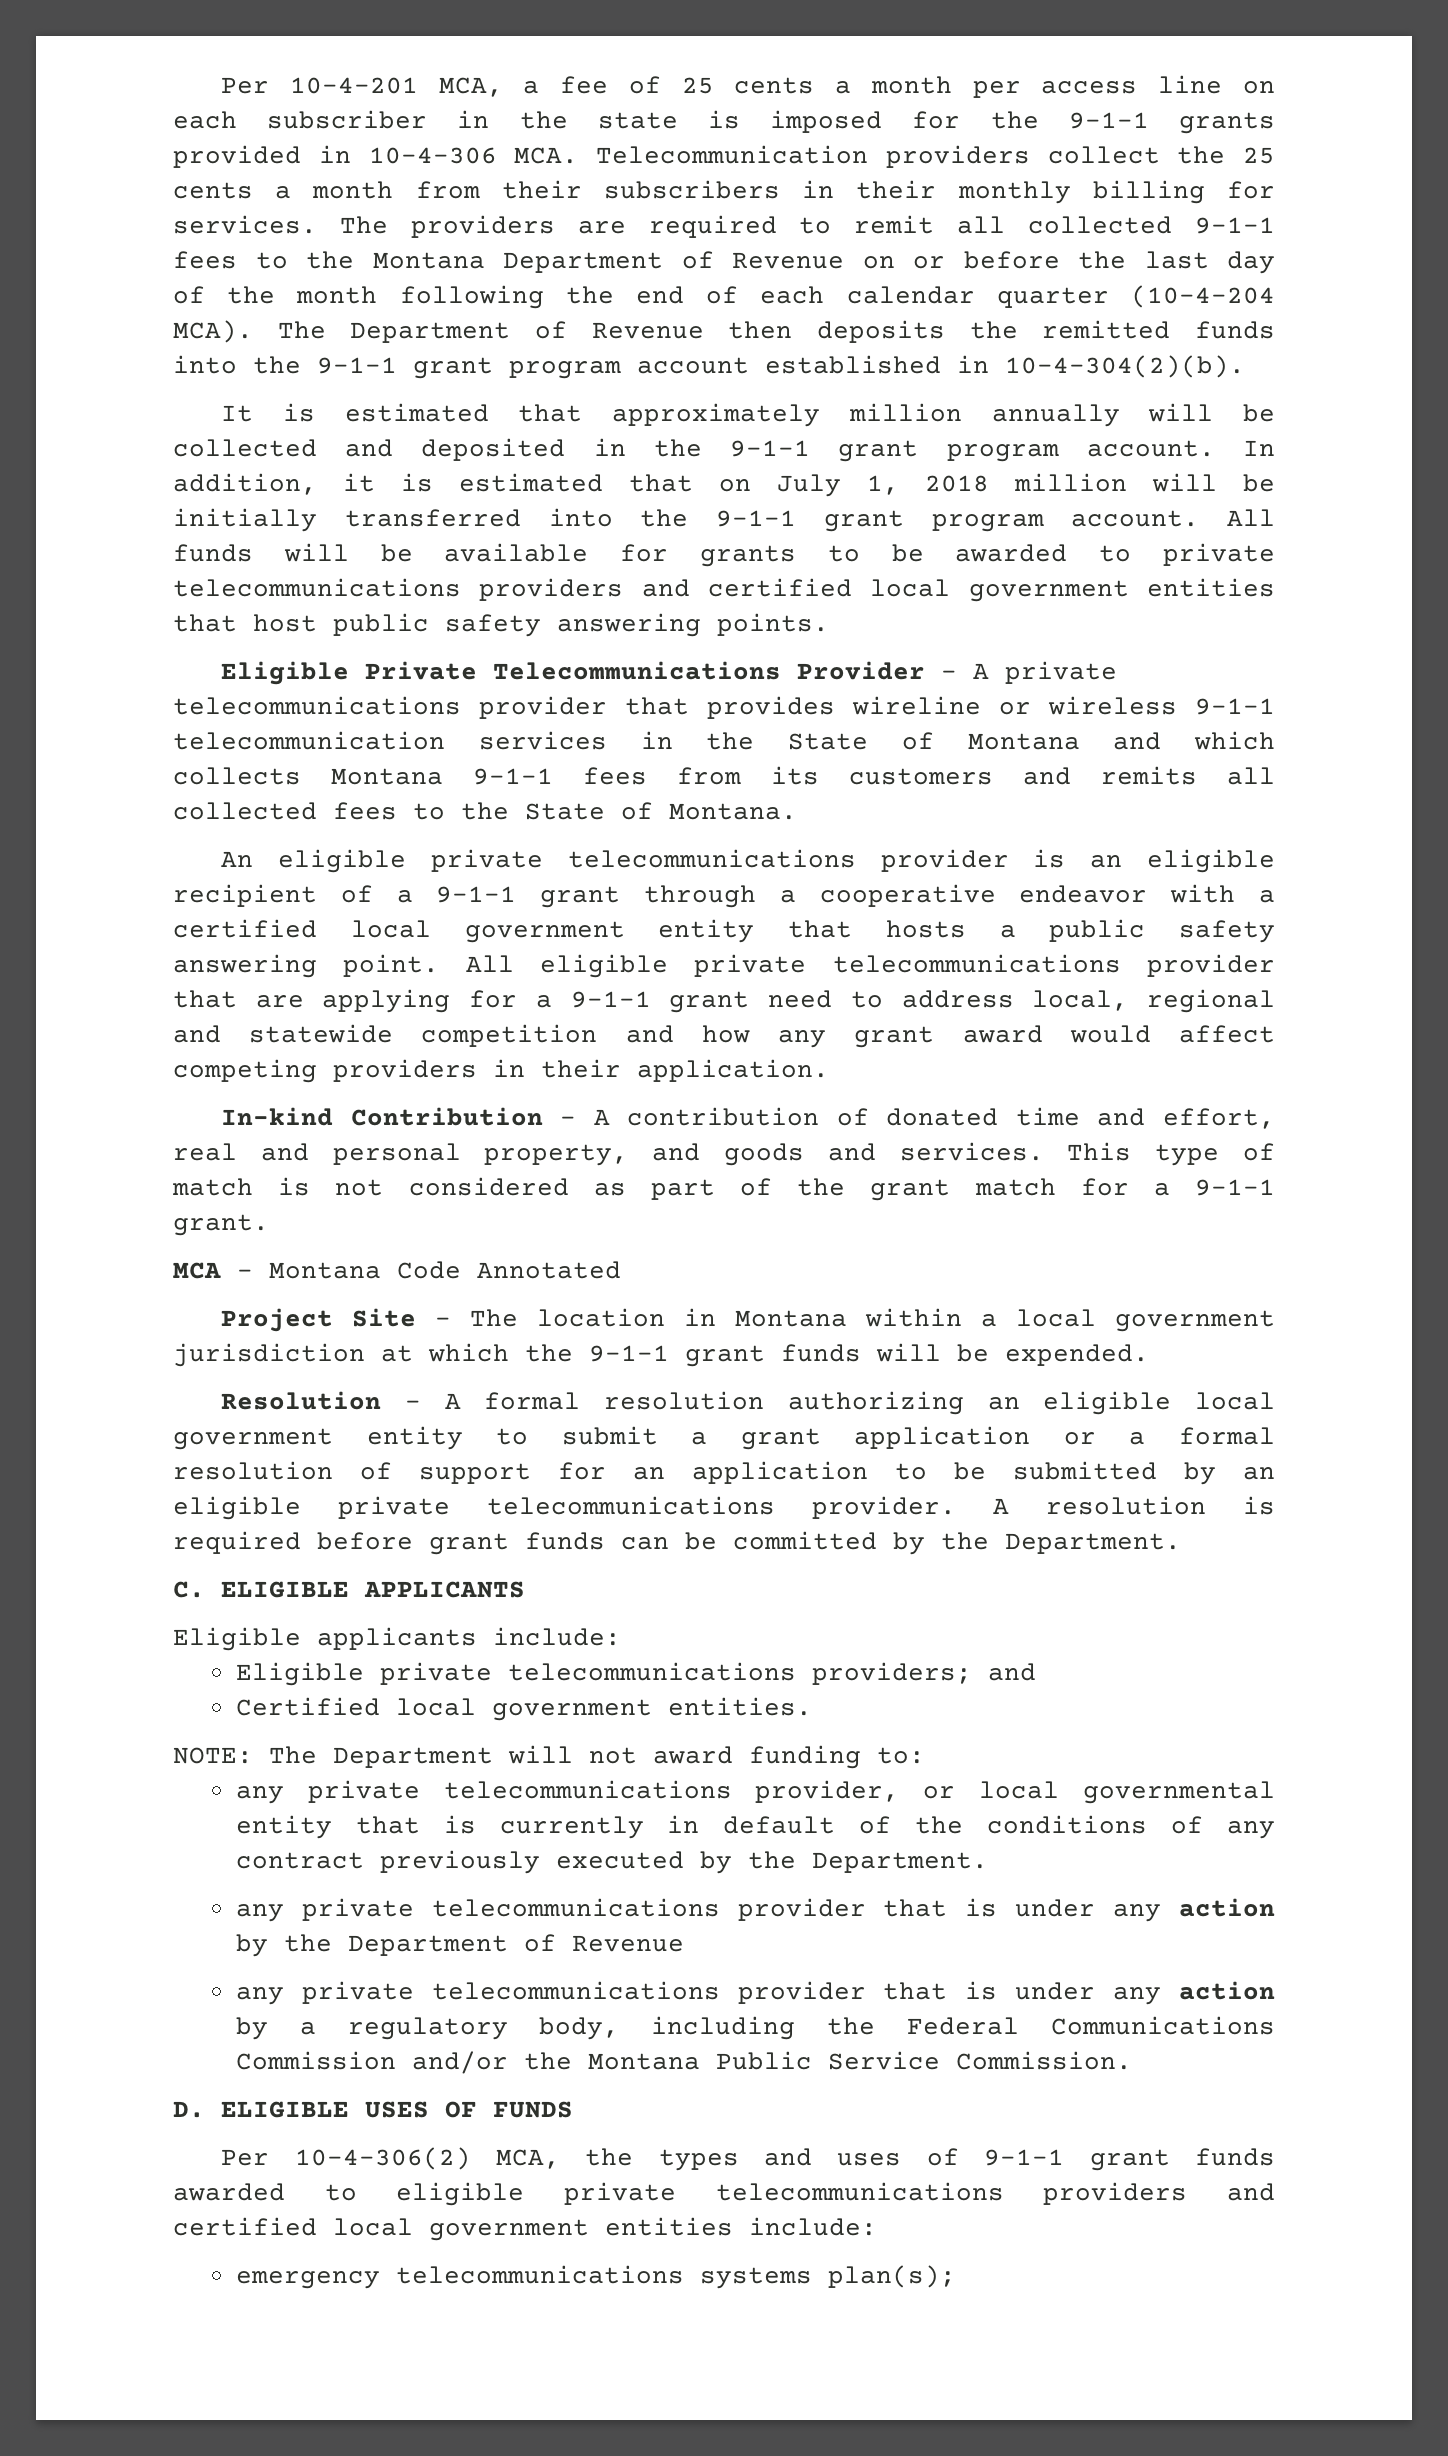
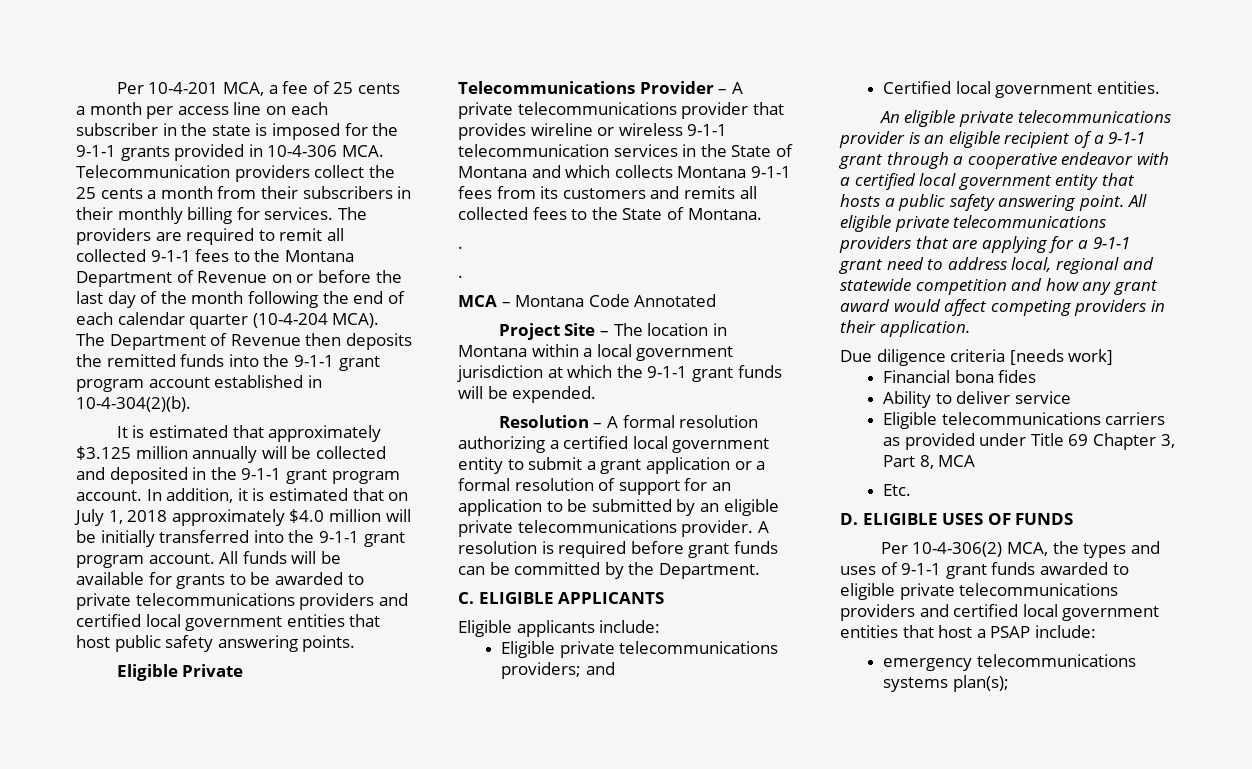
(821, 415) none -> [76,446,131,460] $3.125
(989, 483) none -> [171,509,325,526] approximately $4.0
[221,849,1275,873] [173,884,1275,908] [173,919,1275,943] [173,954,1275,978] [173,989,1276,1013] [173,1024,1275,1048] [173,1059,829,1083] [221,1107,1275,1129] [173,1142,1275,1166] [172,1177,1275,1201] [173,1214,269,1236] An eligible private telecommunications provider is an eligible recipient of a 9-1-1 grant through a cooperative endeavor with a certified local government entity that hosts a public safety answering point. All eligible private telecommunications provider that are applying for a 9-1-1 grant need to address local, regional and statewide competition and how any grant award would affect competing providers in their application. // In-kind Contribution – A contribution of donated time and effort, real and personal property, and goods and services. This type of match is not considered as part of the grant match for a 9-1-1 grant. -> [458,246,463,249] [458,275,463,278] . // .
[987,1391,1172,1415] an eligible -> [549,436,629,449] a certified
[173,1745,925,1769] [235,1780,1275,1804] [235,1815,1275,1839] [235,1850,988,1874] [235,1898,1275,1922] [235,1934,684,1957] [235,1981,1275,2005] [235,2016,1275,2040] [235,2051,1132,2074] NOTE: The Department will not award funding to: // any private telecommunications provider, or local governmental entity that is currently in default of the conditions of any contract previously executed by the Department. // any private telecommunications provider that is under any action by the Department of Revenue // any private telecommunications provider that is under any action by a regulatory body, including the Federal Communications Commission and/or the Montana Public Service Commission. -> [879,110,1171,127] [839,131,1146,148] [838,152,1169,169] [840,173,1135,190] [840,194,1147,211] [840,215,1107,232] [839,236,1130,253] [838,257,1154,274] [840,278,1158,295] [840,299,1165,316] [840,320,970,337] [840,349,1114,366] [883,370,1037,383] [883,391,1071,408] [883,412,1166,429] [883,433,1175,450] [883,455,976,469] [883,484,912,496] An eligible private telecommunications provider is an eligible recipient of a 9-1-1 grant through a cooperative endeavor with a certified local government entity that hosts a public safety answering point. All eligible private telecommunications providers that are applying for a 9-1-1 grant need to address local, regional and statewide competition and how any grant award would affect competing providers in their application. // Due diligence criteria [needs work] // Financial bona fides // Ability to deliver service // Eligible telecommunications carriers as provided under Title 69 Chapter 3, Part 8, MCA // Etc.
(733, 2226) none -> [902,625,1031,638] that host a PSAP

